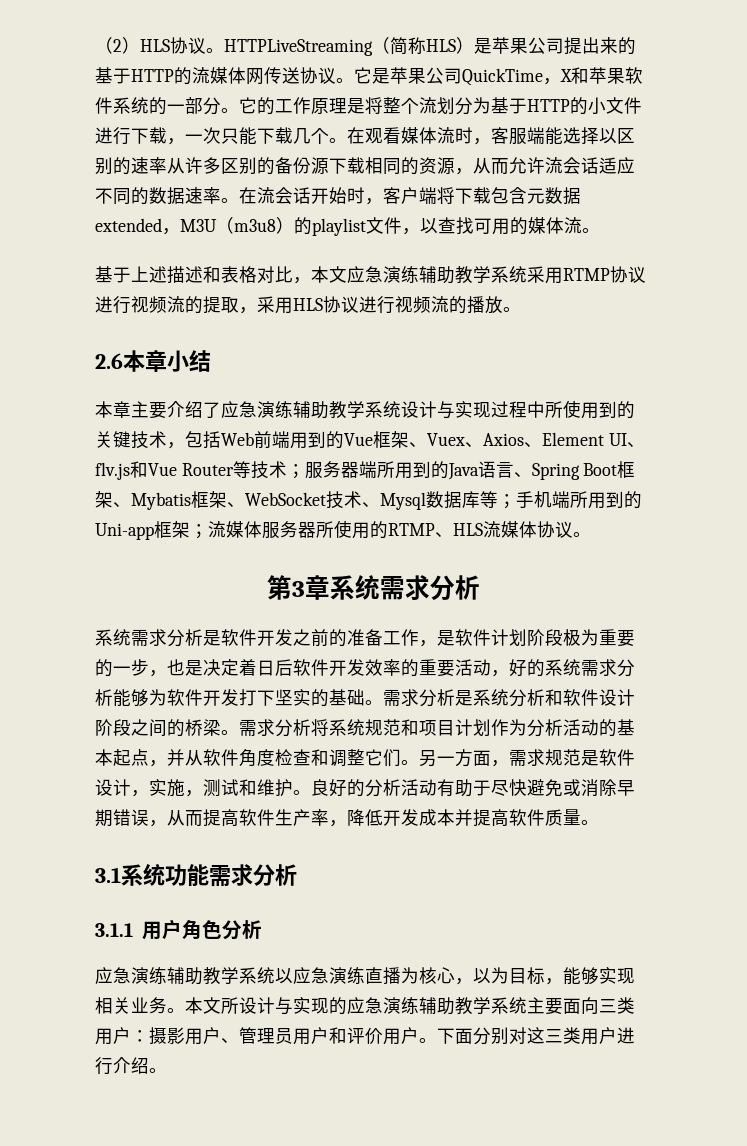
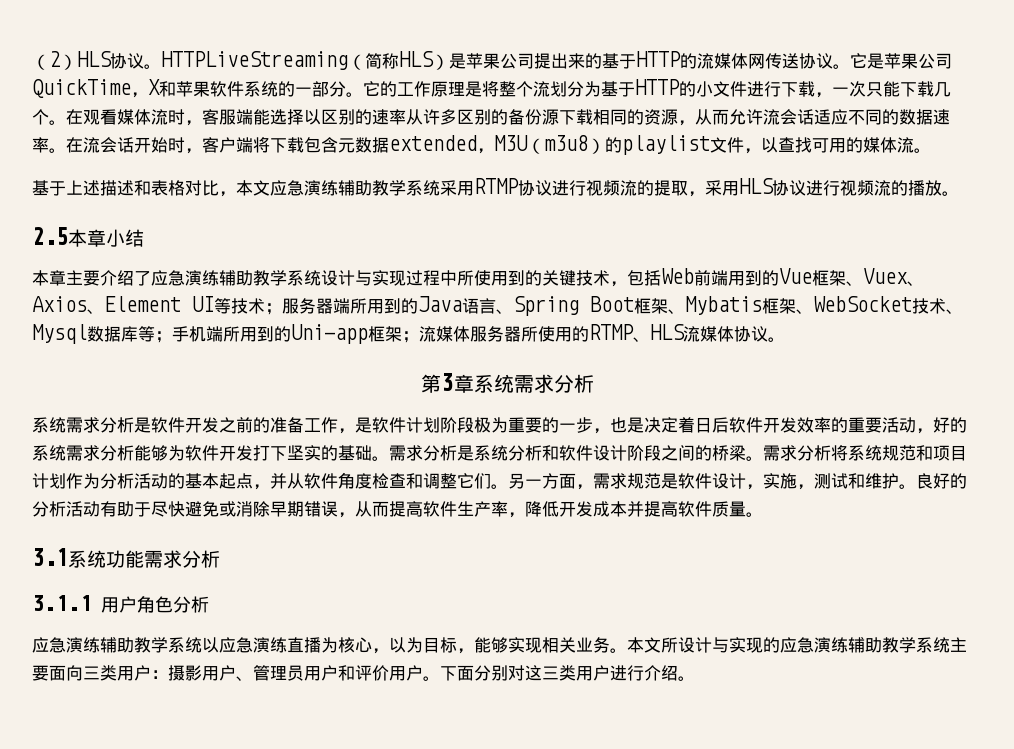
[95,353,123,369] 2.6 -> [32,227,68,245] 2.5
[626,442,645,447] [95,461,234,480] 、flv.js和Vue Router -> (214, 304) none

